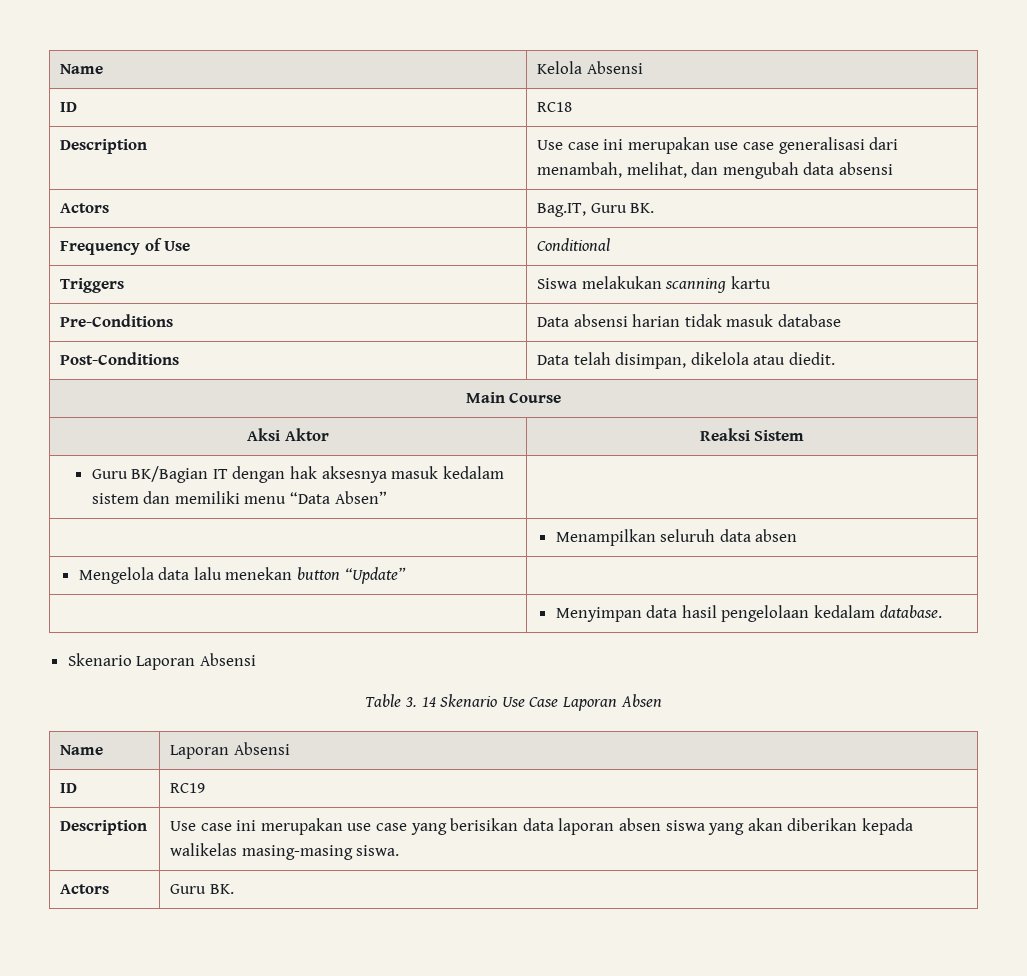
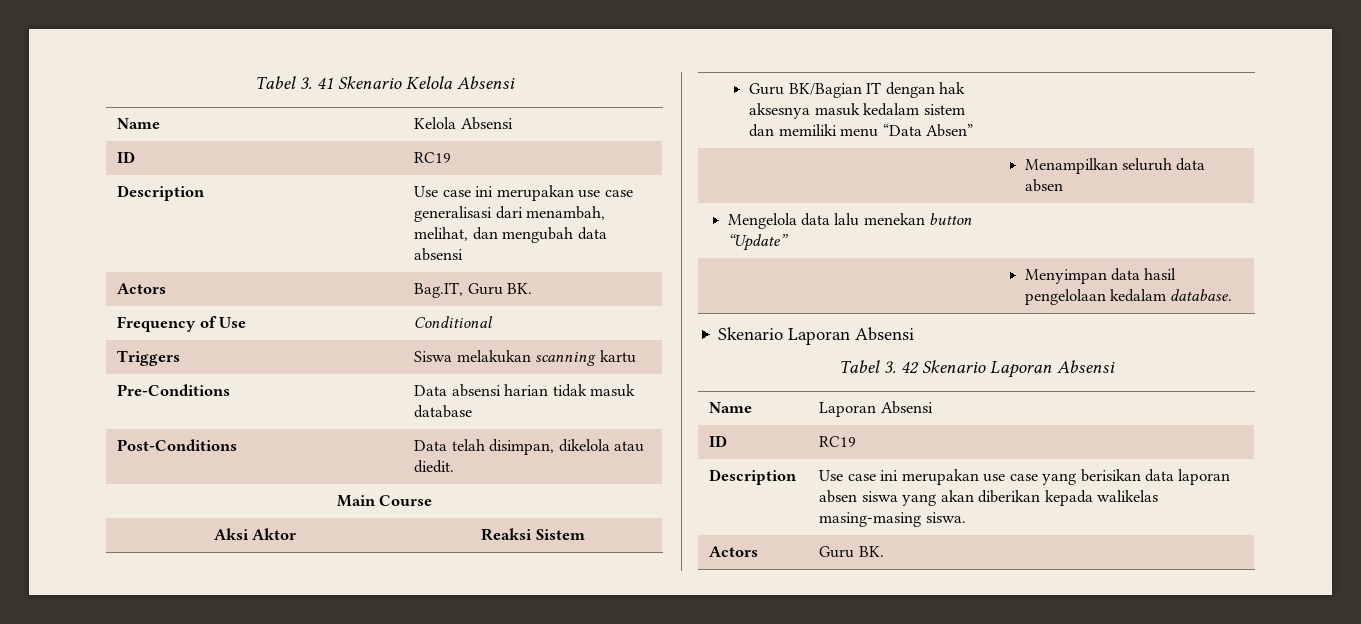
(60, 69) none -> [255,76,515,89] Tabel 3. 41 Skenario Kelola Absensi //
[537,102,573,112] RC18 -> [414,152,452,163] RC19
[365,694,662,711] Table 3. 14 Skenario Use Case Laporan Absen -> [839,360,1115,378] Tabel 3. 42 Skenario Laporan Absensi

